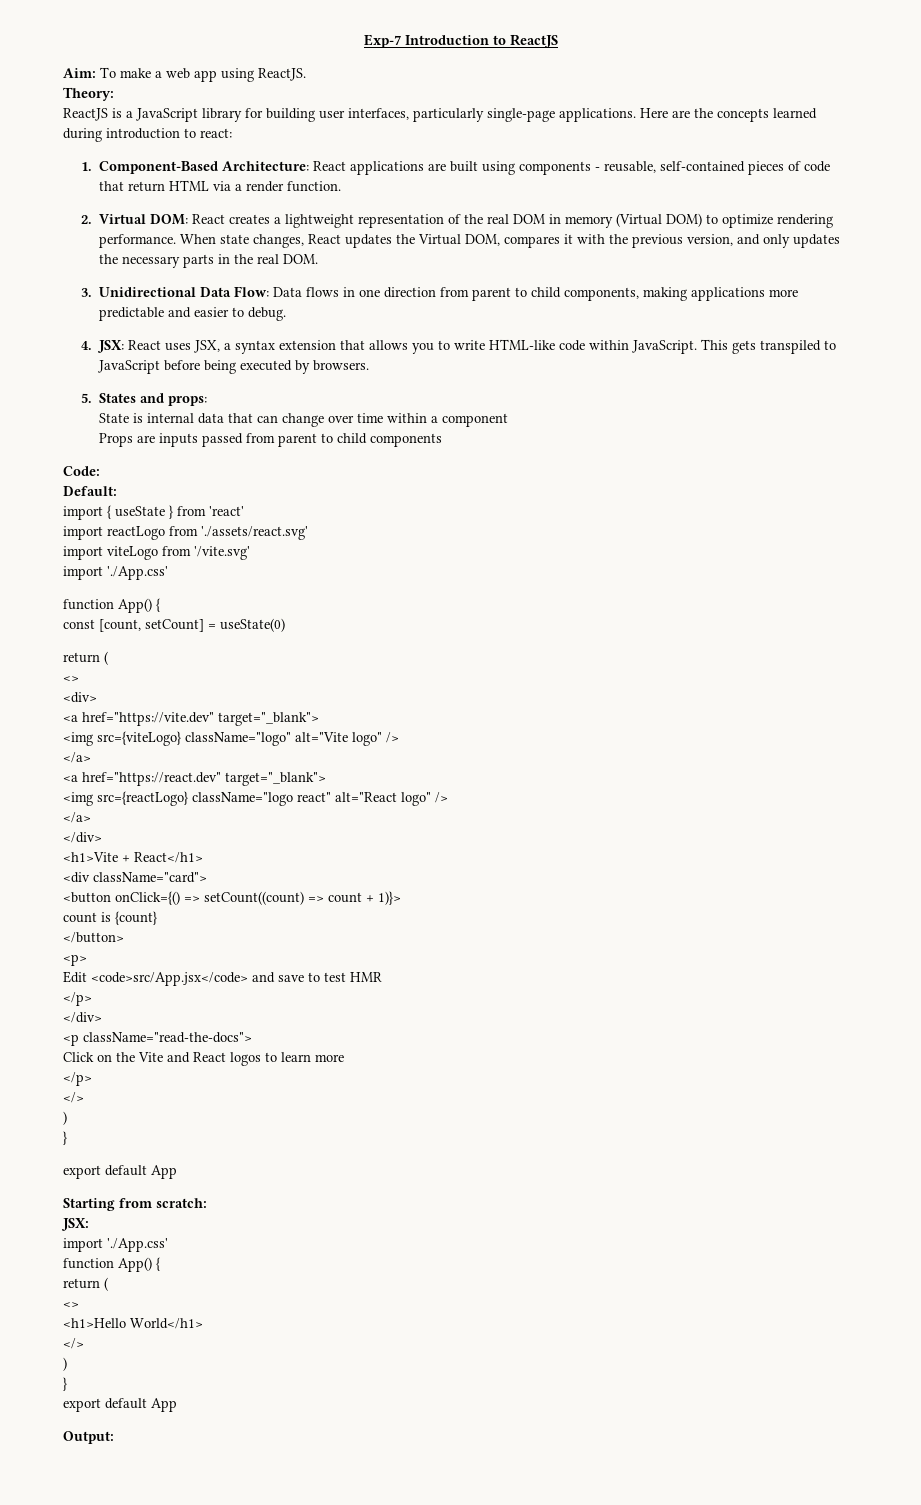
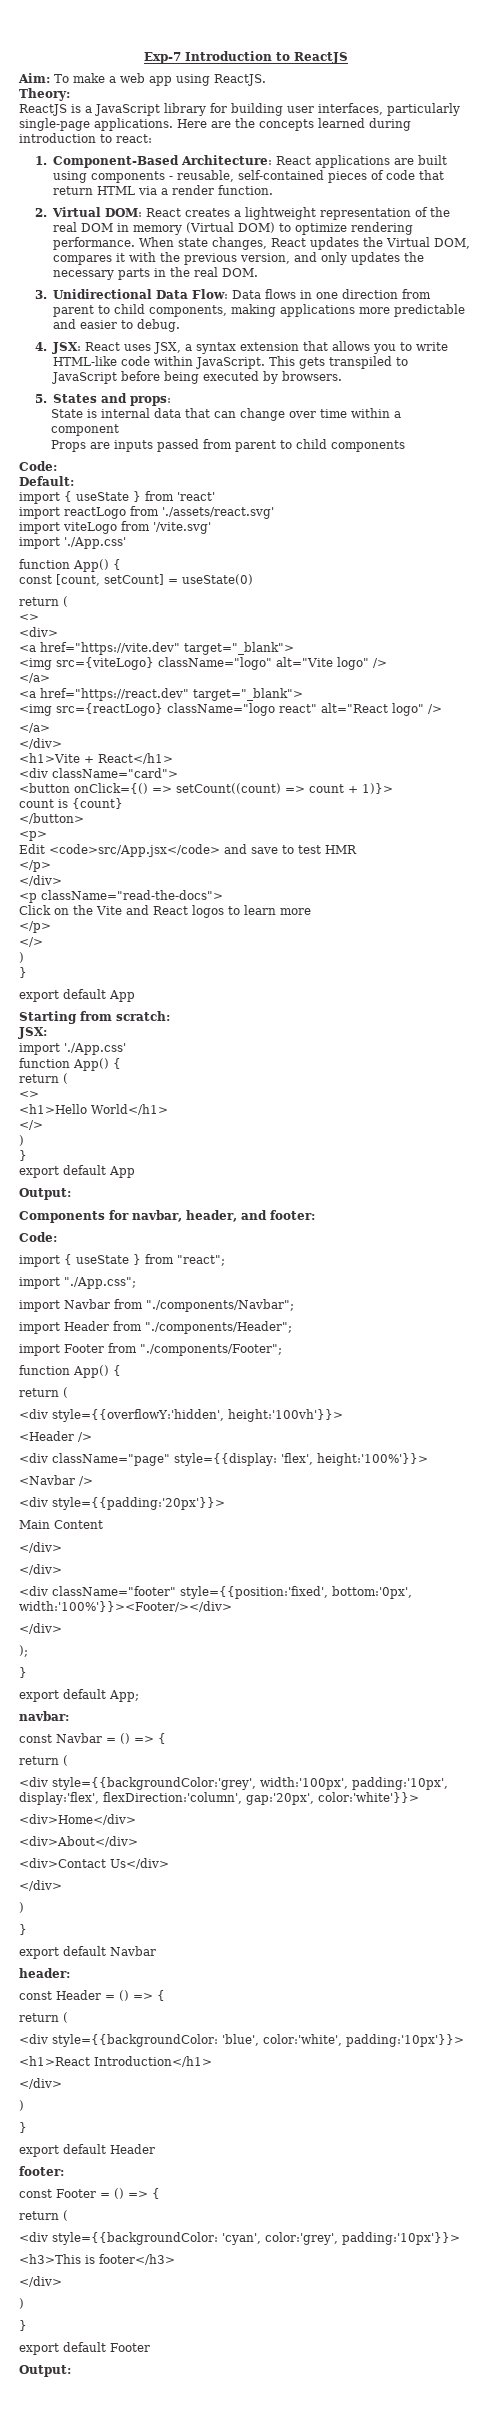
(114, 1437) none -> [19,1210,315,1223] [19,1232,57,1242] [19,1254,225,1267] [19,1277,136,1289] [19,1299,294,1312] [19,1321,292,1334] [19,1343,282,1356] [19,1365,121,1378] [19,1387,68,1398] [19,1409,343,1422] [19,1431,92,1442] [19,1453,428,1466] [19,1475,93,1486] [19,1497,225,1510] [19,1520,103,1529] [19,1542,62,1553] [19,1564,62,1575] [19,1586,412,1599] [19,1601,232,1612] [19,1623,62,1634] [19,1645,28,1657] [19,1667,27,1678] [19,1689,139,1702] [19,1711,69,1721] [19,1733,166,1744] [19,1755,68,1766] [19,1777,448,1790] [19,1792,419,1805] [19,1814,136,1825] [19,1836,138,1847] [19,1858,169,1869] [19,1880,62,1891] [19,1902,24,1913] [19,1924,27,1935] [19,1946,156,1959] [19,1968,70,1978] [19,1990,165,2001] [19,2012,68,2023] [19,2034,464,2047] [19,2056,212,2067] [19,2078,62,2089] [19,2100,24,2111] [19,2122,27,2133] [19,2144,155,2157] [19,2166,64,2176] [19,2188,160,2199] [19,2210,68,2221] [19,2232,460,2245] [19,2254,175,2265] [19,2276,62,2287] [19,2298,24,2309] [19,2320,27,2331] [19,2342,150,2355] [19,2365,71,2377] // Components for navbar, header, and footer: // Code: // import { useState } from "react"; // import "./App.css"; // import Navbar from "./components/Navbar"; // import Header from "./components/Header"; // import Footer from "./components/Footer"; // function App() { // return ( // <div style={{overflowY:'hidden', height:'100vh'}}> // <Header /> // <div className="page" style={{display: 'flex', height:'100%'}}> // <Navbar /> // <div style={{padding:'20px'}}> // Main Content // </div> // </div> // <div className="footer" style={{position:'fixed', bottom:'0px', width:'100%'}}><Footer/></div> // </div> // ); // } // export default App; // navbar: // const Navbar = () => { // return ( // <div style={{backgroundColor:'grey', width:'100px', padding:'10px', display:'flex', flexDirection:'column', gap:'20px', color:'white'}}> // <div>Home</div> // <div>About</div> // <div>Contact Us</div> // </div> // ) // } // export default Navbar // header: // const Header = () => { // return ( // <div style={{backgroundColor: 'blue', color:'white', padding:'10px'}}> // <h1>React Introduction</h1> // </div> // ) // } // export default Header // footer: // const Footer = () => { // return ( // <div style={{backgroundColor: 'cyan', color:'grey', padding:'10px'}}> // <h3>This is footer</h3> // </div> // ) // } // export default Footer // Output:

